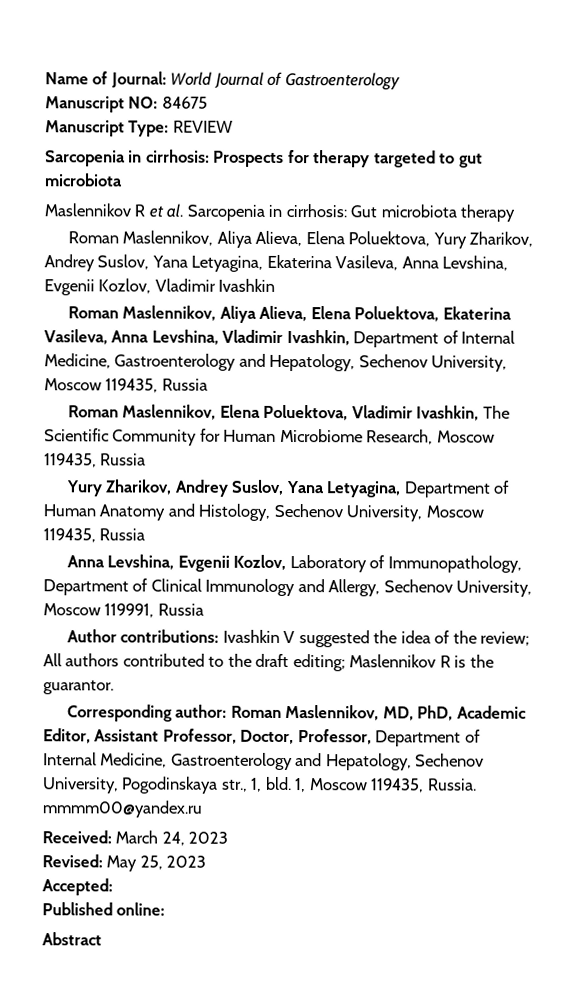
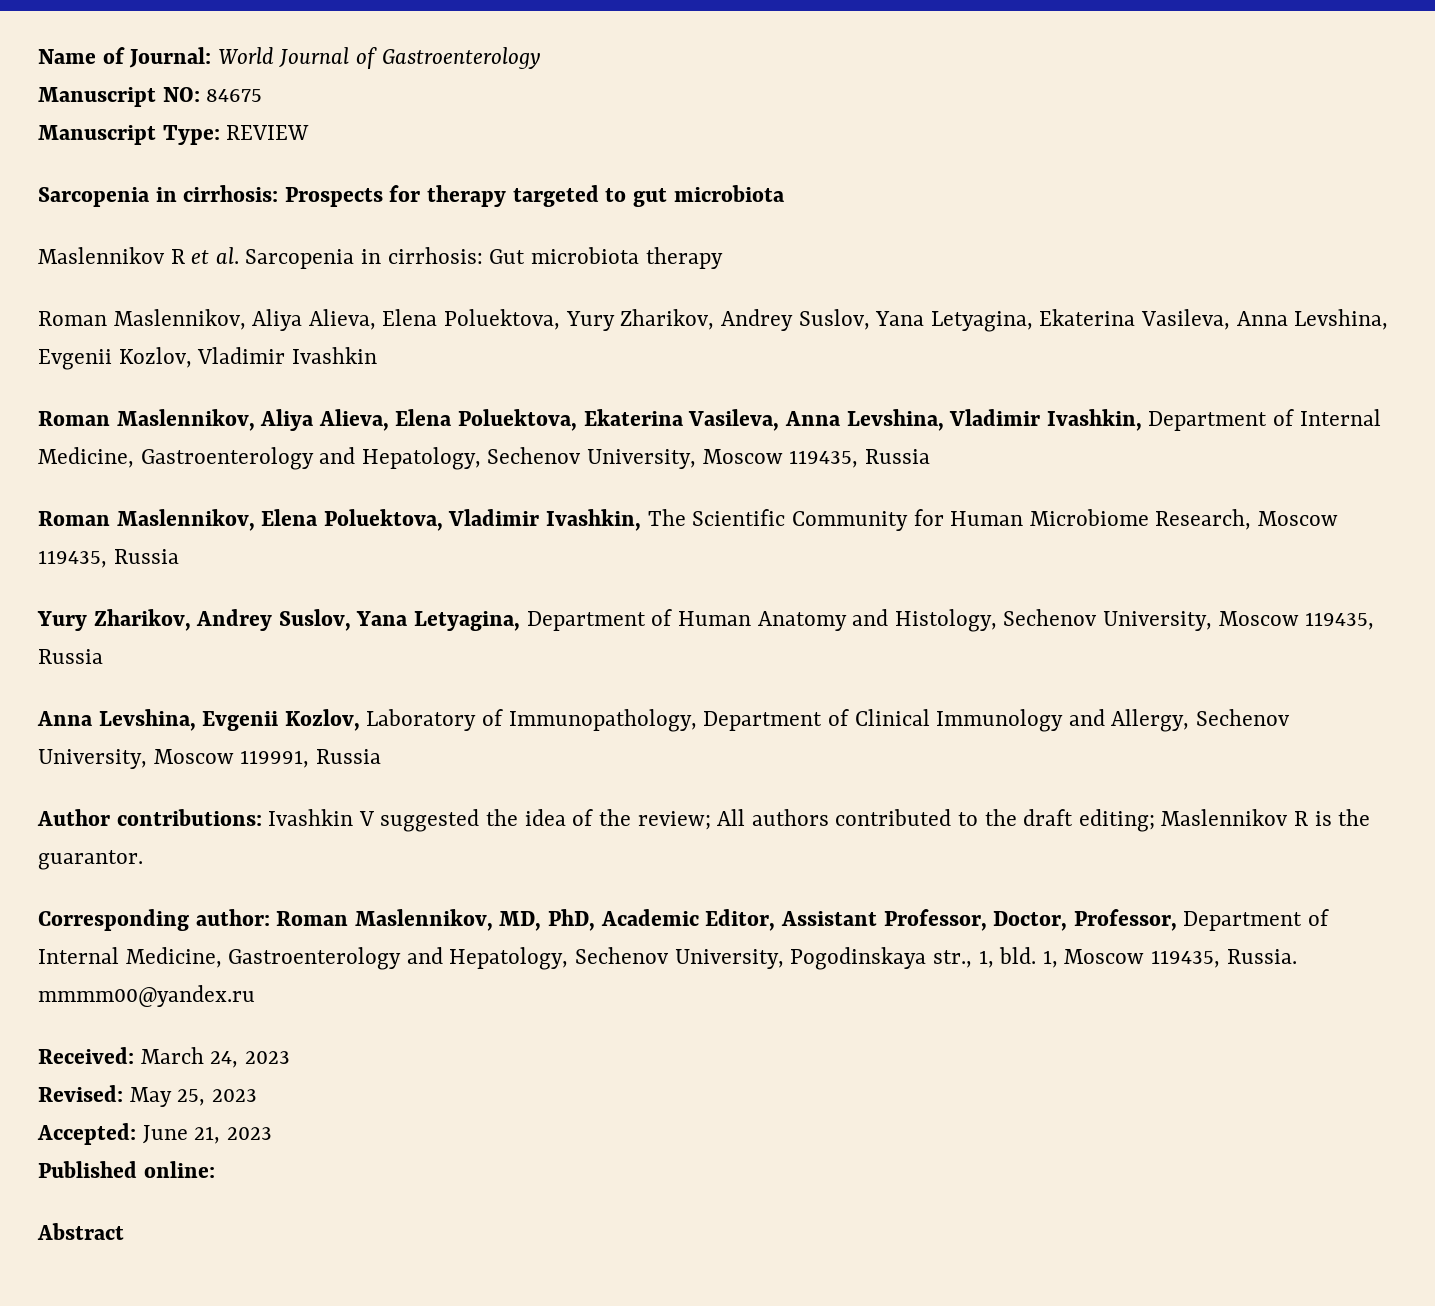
(113, 887) none -> [142,1125,272,1144] June 21, 2023

